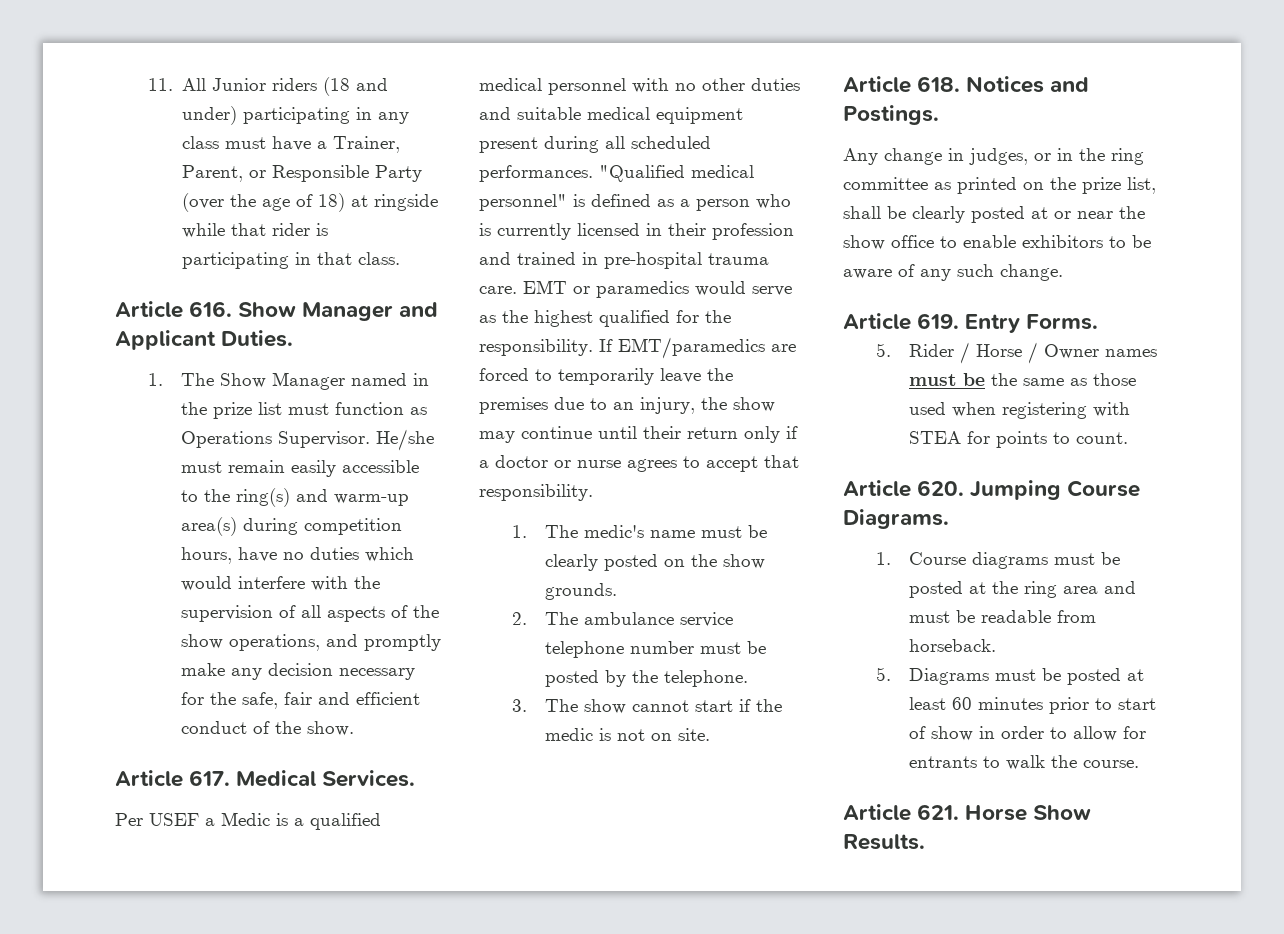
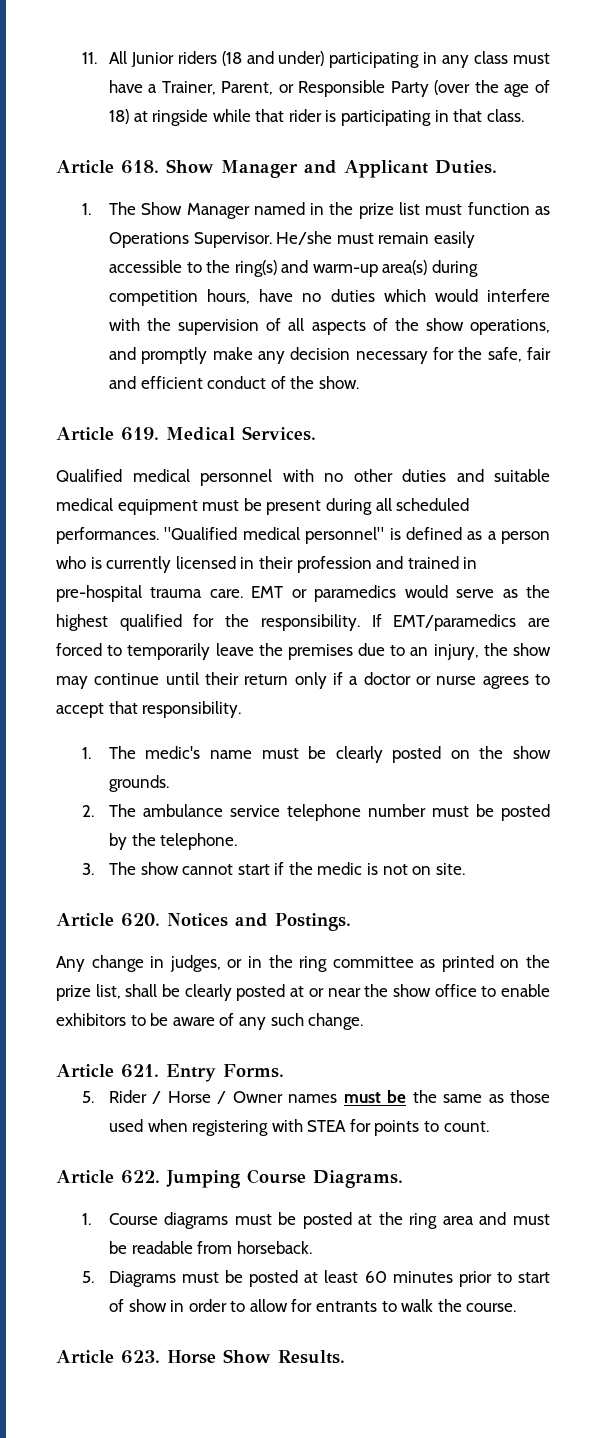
[189,301,233,317] 616. -> [121,160,159,174] 618.
[189,770,231,786] 617. -> [121,427,159,441] 619.
[115,812,381,830] Per USEF a Medic is a qualified -> [56,469,122,482] Qualified
(743, 115) none -> [202,498,262,511] must be
[917,76,961,92] 618. -> [121,913,160,927] 620.
[917,313,960,329] 619. -> [121,1064,159,1078] 621.
[917,480,965,496] 620. -> [121,1170,160,1184] 622.
[917,804,960,820] 621. -> [121,1350,160,1364] 623.

